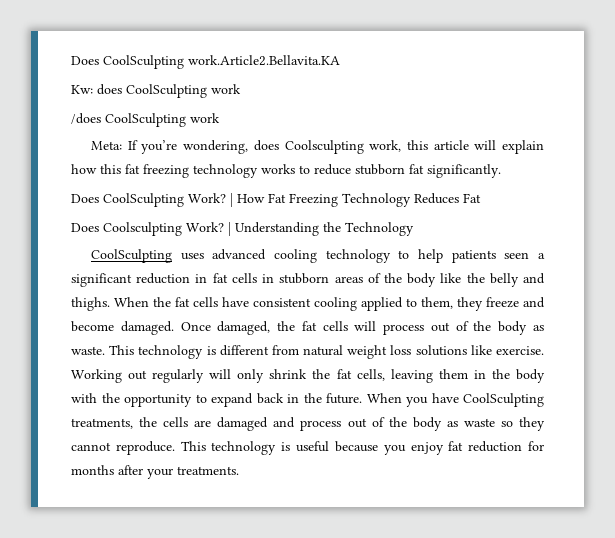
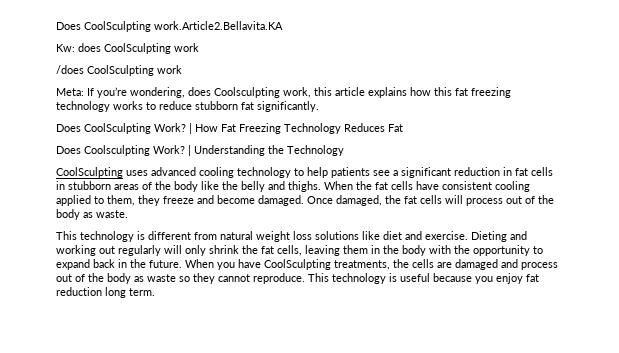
[474,140,544,154] will explain -> [368,87,407,98] explains
[504,252,530,259] seen -> [373,170,390,176] see
(105, 350) none -> (128, 214) //
[496,346,544,355] [71,369,122,383] exercise. Working -> [383,231,527,242] [56,245,96,256] diet and exercise. Dieting and working
[528,441,544,451] [71,465,239,479] for months after your treatments. -> [105,287,155,298] long term.

